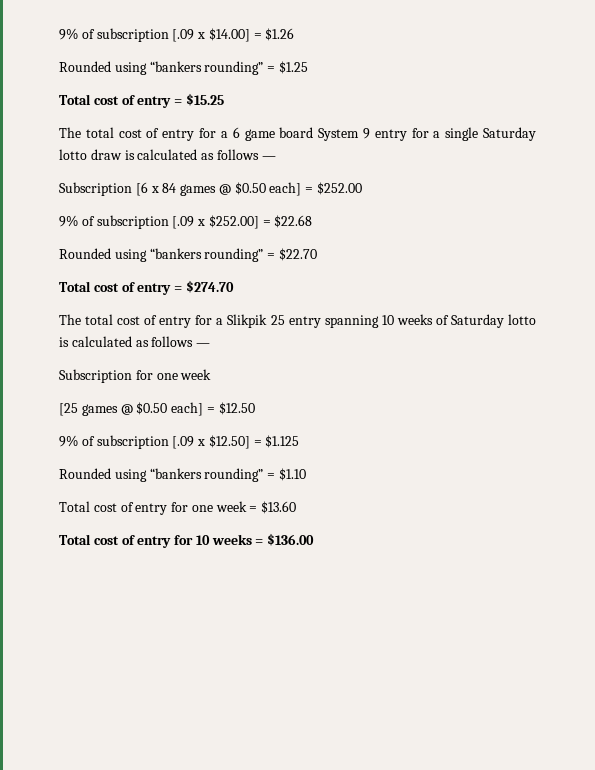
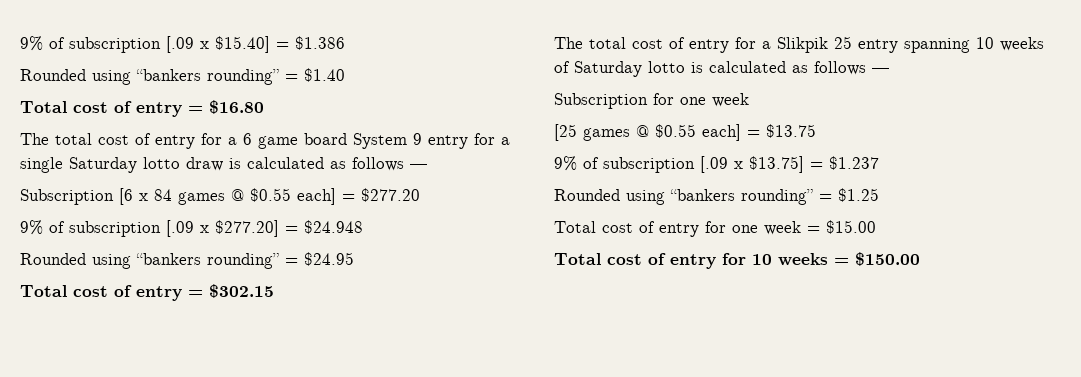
[59,28,295,42] [59,61,308,75] [59,93,224,108] 9% of subscription [.09 x $14.00] = $1.26 // Rounded using “bankers rounding” = $1.25 // Total cost of entry = $15.25 -> [20,36,345,53] [20,68,345,85] [20,100,264,117] 9% of subscription [.09 x $15.40] = $1.386 // Rounded using “bankers rounding” = $1.40 // Total cost of entry = $16.80
[234,182,363,196] [59,215,313,229] [59,248,317,262] [59,280,234,295] $0.50 each] = $252.00 // 9% of subscription [.09 x $252.00] = $22.68 // Rounded using “bankers rounding” = $22.70 // Total cost of entry = $274.70 -> [250,188,420,205] [20,220,363,237] [20,252,354,269] [20,284,274,301] $0.55 each] = $277.20 // 9% of subscription [.09 x $277.20] = $24.948 // Rounded using “bankers rounding” = $24.95 // Total cost of entry = $302.15
[136,402,255,416] [59,435,300,449] [59,468,306,482] $0.50 each] = $12.50 // 9% of subscription [.09 x $12.50] = $1.125 // Rounded using “bankers rounding” = $1.10 -> [655,124,816,141] [554,156,879,173] [554,188,879,205] $0.55 each] = $13.75 // 9% of subscription [.09 x $13.75] = $1.237 // Rounded using “bankers rounding” = $1.25
[261,501,297,514] $13.60 -> [826,220,876,234] $15.00
[267,533,315,546] $136.00 -> [855,252,920,266] $150.00

